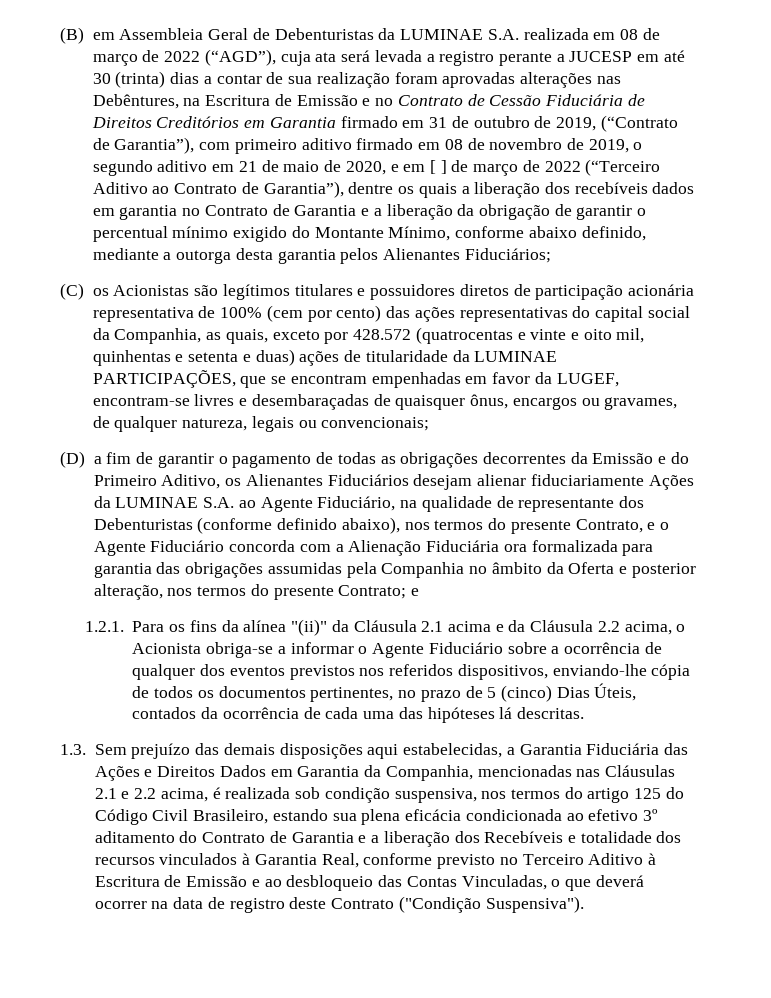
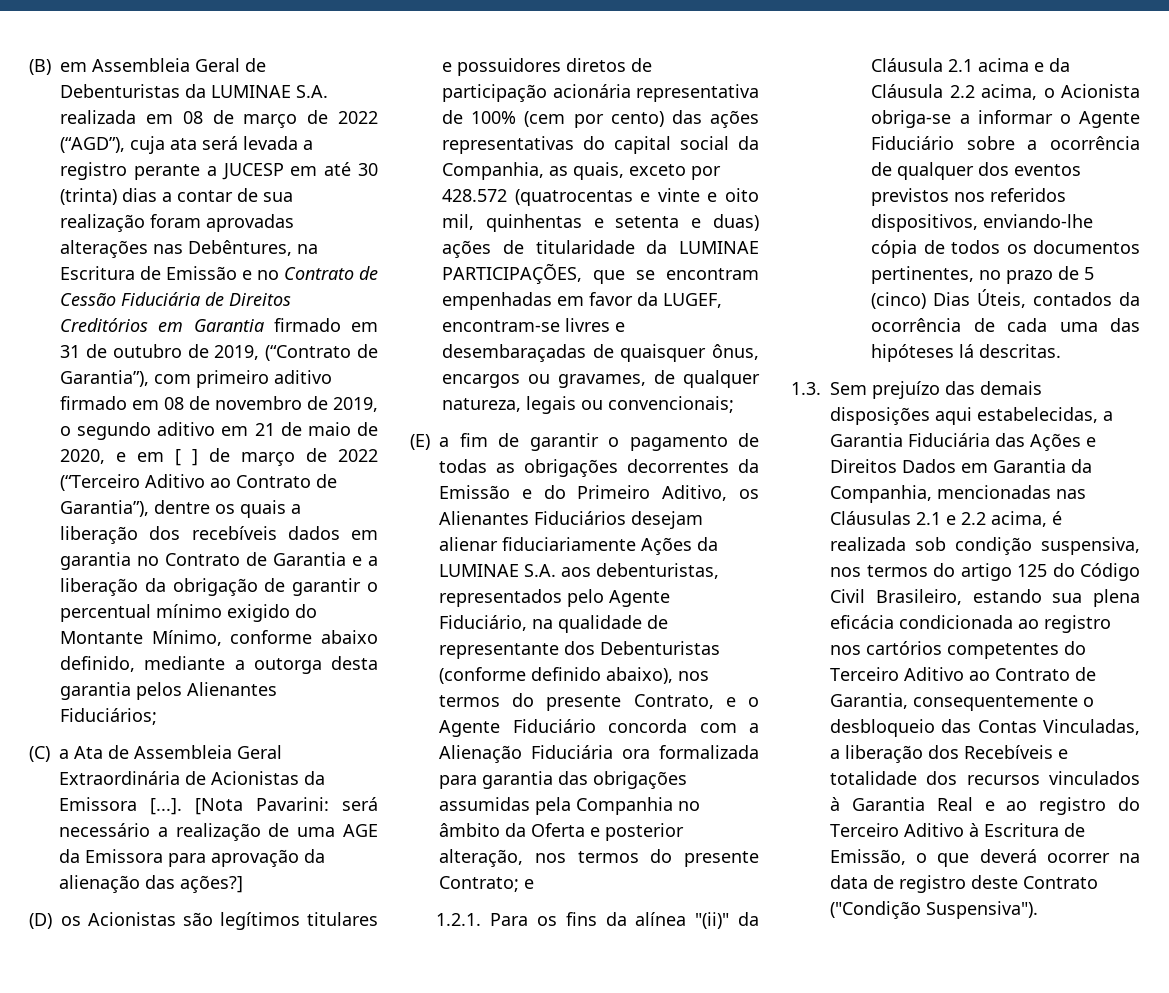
(84, 291) none -> [59,745,282,759] [59,771,325,785] [59,797,378,815] [59,823,379,841] [59,849,325,867] [59,875,243,893] [29,913,52,929] a Ata de Assembleia Geral Extraordinária de Acionistas da Emissora [...]. [Nota Pavarini: será necessário a realização de uma AGE da Emissora para aprovação da alienação das ações?] // (D)
[60,451,85,468] (D) -> [410,434,430,450] (E)
[238,500,256,508] ao -> [561,563,719,579] [439,589,604,607] aos debenturistas, representados pelo
[588,809,659,821] [94,831,367,843] efetivo 3º aditamento do Contrato de Garantia e -> [1044,615,1111,633] [830,641,1086,659] [830,667,1096,681] [830,693,1094,711] [830,719,1140,737] registro nos cartórios competentes do Terceiro Aditivo ao Contrato de Garantia, consequentemente o desbloqueio das Contas Vinculadas,
[321,853,518,869] Real, conforme previsto no -> [936,797,1140,815] Real e ao registro do
[186,875,547,891] Emissão e ao desbloqueio das Contas Vinculadas, -> [830,849,906,865] Emissão,

